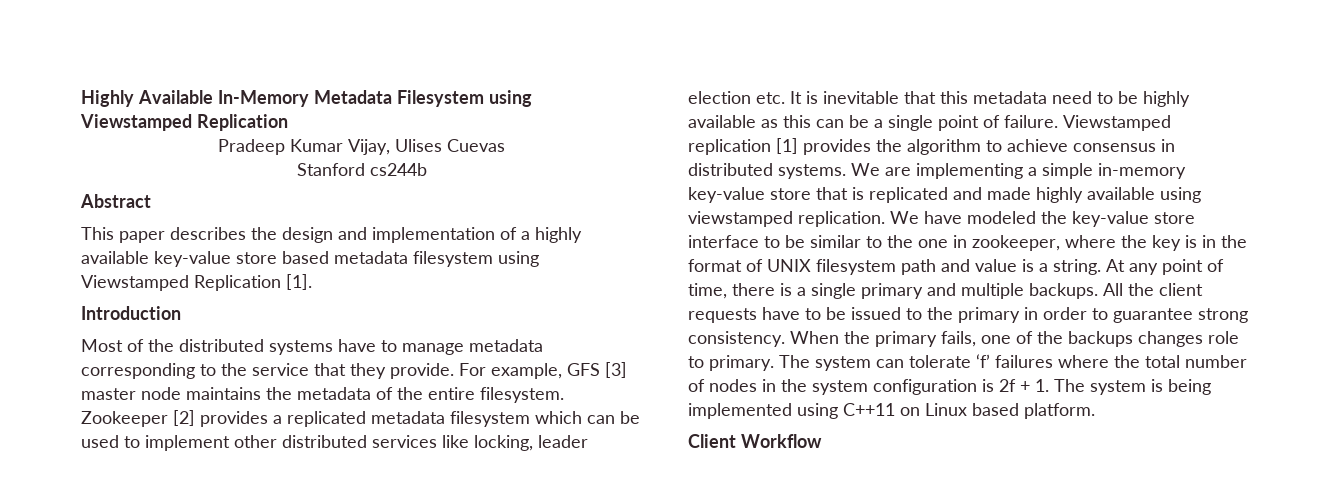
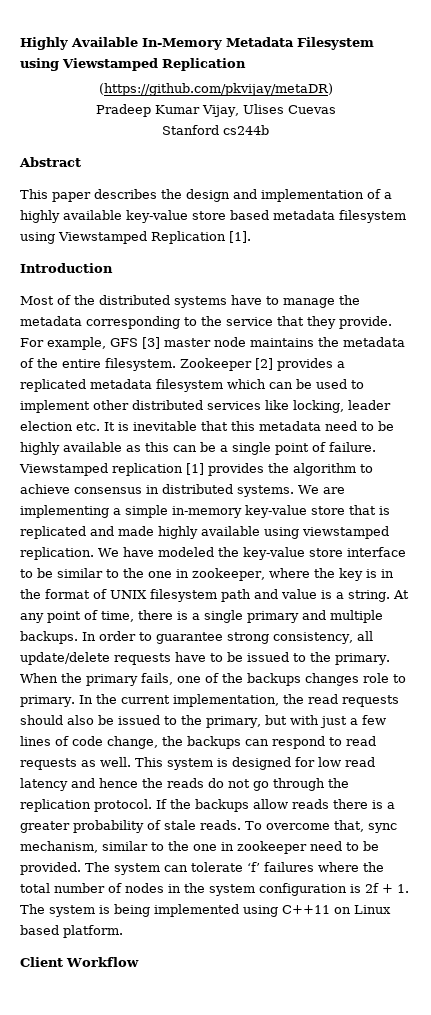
(288, 122) none -> [98,83,333,96] // (https://github.com/pkvijay/metaDR)
(464, 349) none -> [339,295,360,305] the
[1103,283,1203,296] All the client -> [82,631,373,644] [20,652,110,665] In order to guarantee strong consistency, all update/delete
[958,307,1248,323] [688,331,785,347] primary in order to guarantee strong consistency. -> [335,653,390,665] primary.
(774, 363) none -> [78,694,399,707] [20,715,386,728] [20,736,376,749] [20,757,375,770] [20,778,349,791] [20,799,395,812] [20,820,397,833] [20,841,379,854] [20,862,81,875] In the current implementation, the read requests should also be issued to the primary, but with just a few lines of code change, the backups can respond to read requests as well. This system is designed for low read latency and hence the reads do not go through the replication protocol. If the backups allow reads there is a greater probability of stale reads. To overcome that, sync mechanism, similar to the one in zookeeper need to be provided.

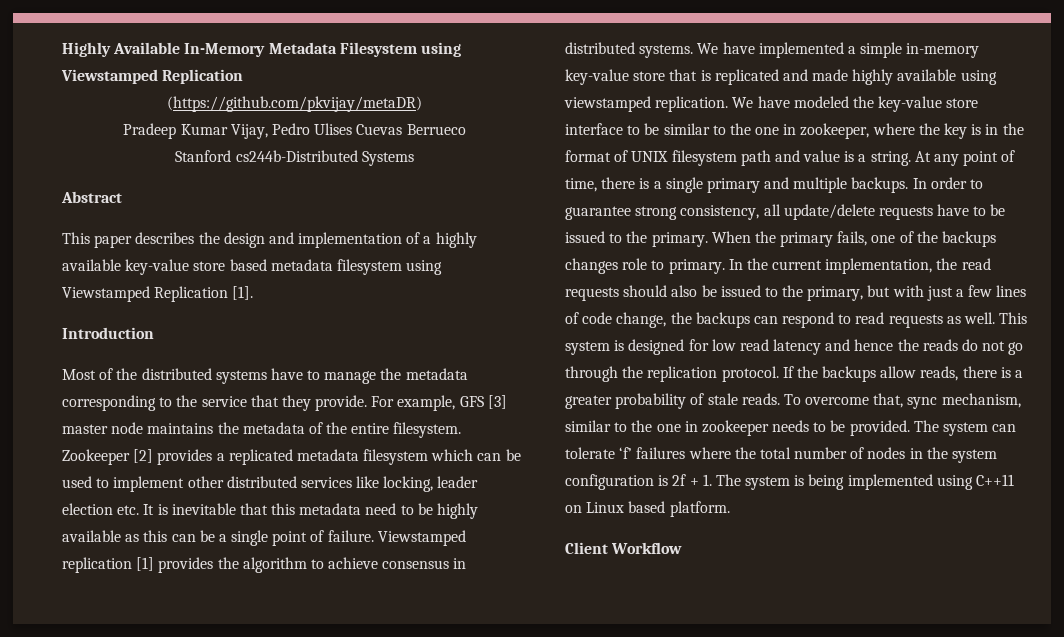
(239, 111) none -> [272,123,310,135] Pedro
(336, 109) none -> [406,124,466,135] Berrueco
[223,125,269,135] cs244b -> [235,150,414,166] cs244b-Distributed Systems
[322,487,345,494] [20,505,109,518] are implementing -> [722,42,844,58] have implemented
[292,799,329,809] reads -> [920,366,959,381] reads,
[310,841,342,851] need -> [772,420,810,432] needs

